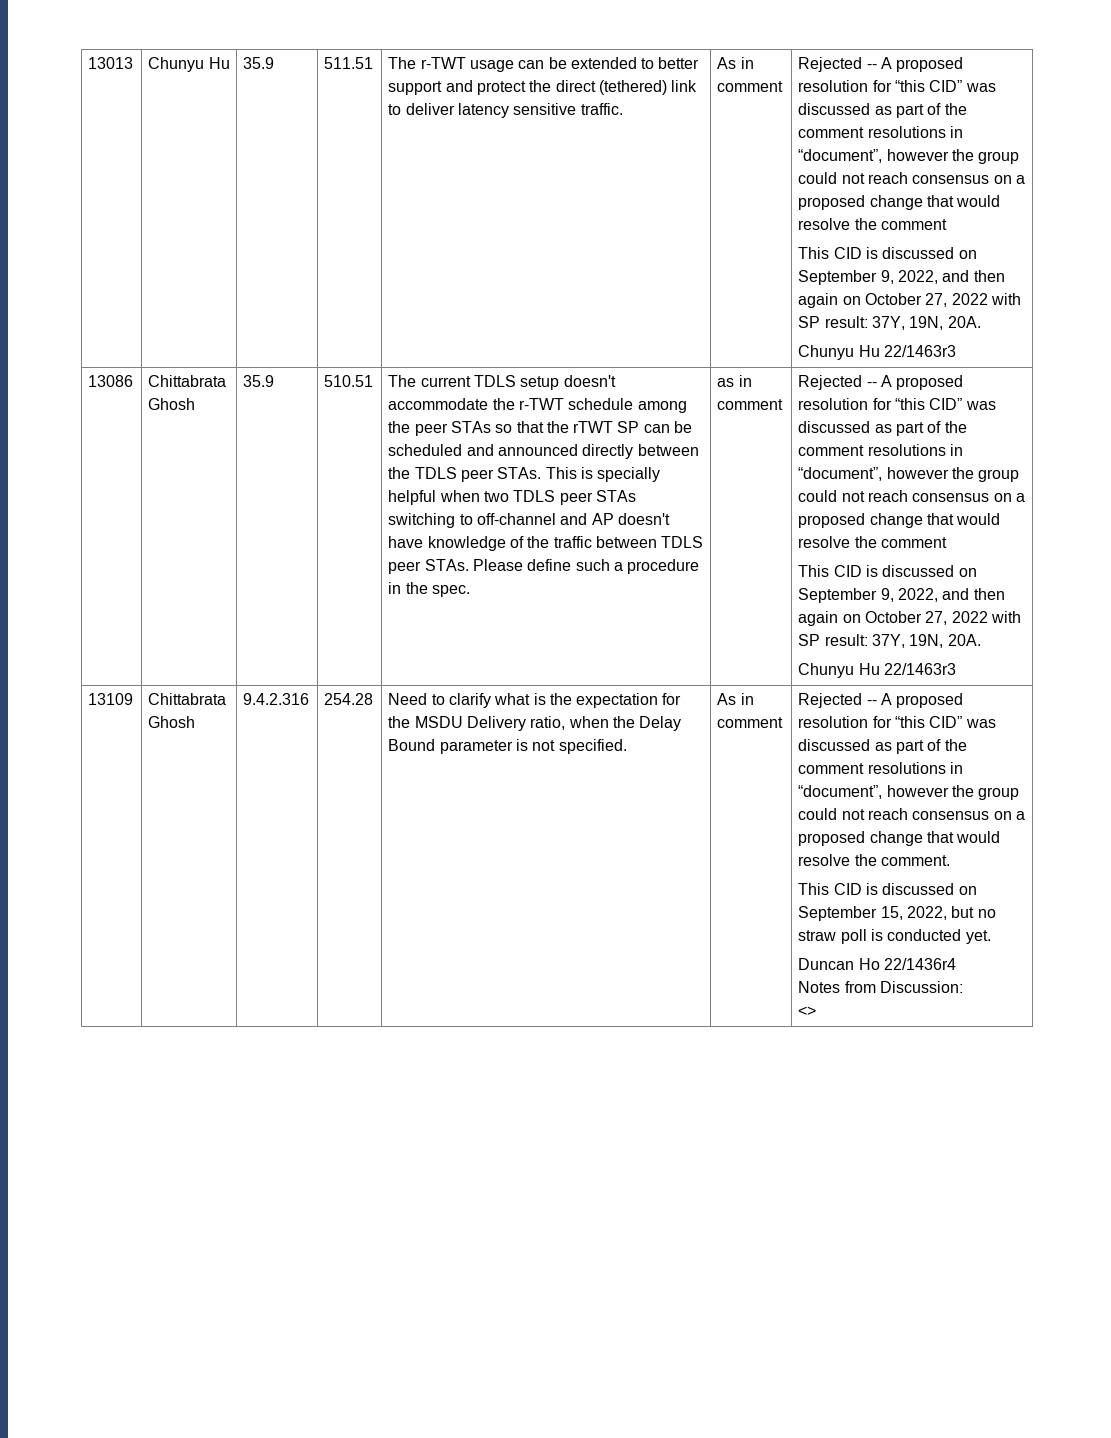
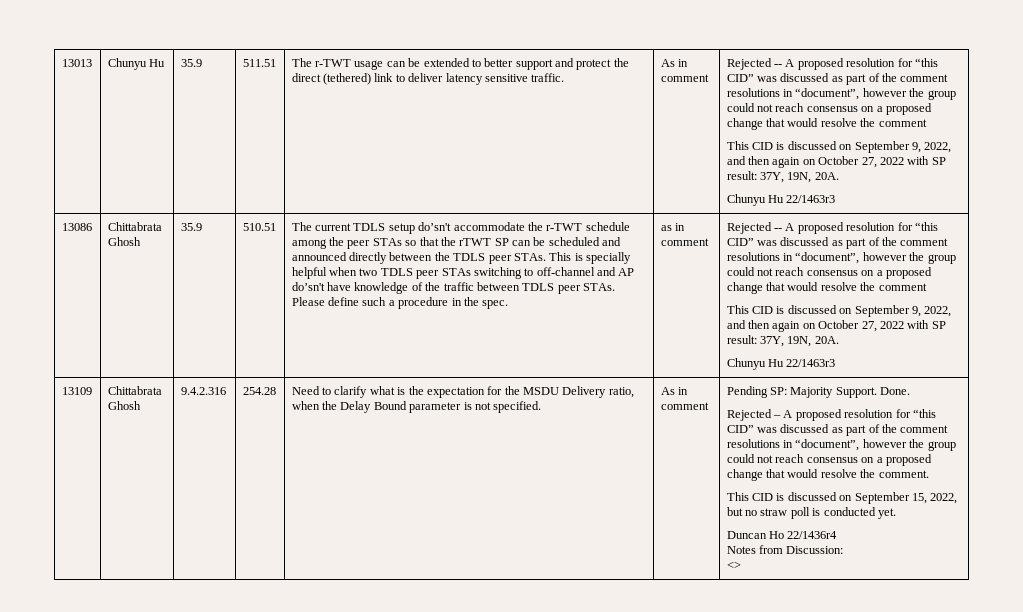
[563,375,616,387] doesn't -> [418,222,452,231] do’sn't
[617,513,670,525] doesn't -> [291,282,325,291] do’sn't
[798,693,877,708] Rejected -- -> [726,386,911,398] [726,409,781,421] Pending SP: Majority Support. Done. // Rejected –

